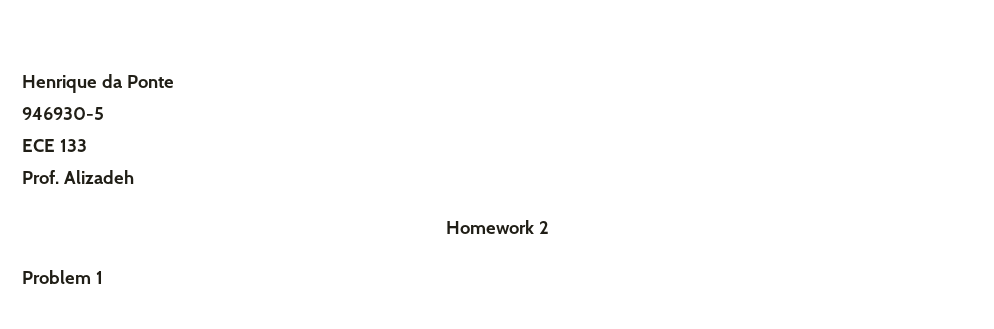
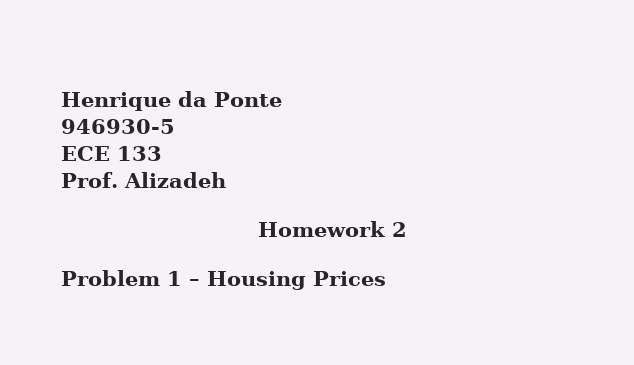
(103, 277) none -> [189,271,386,290] – Housing Prices

